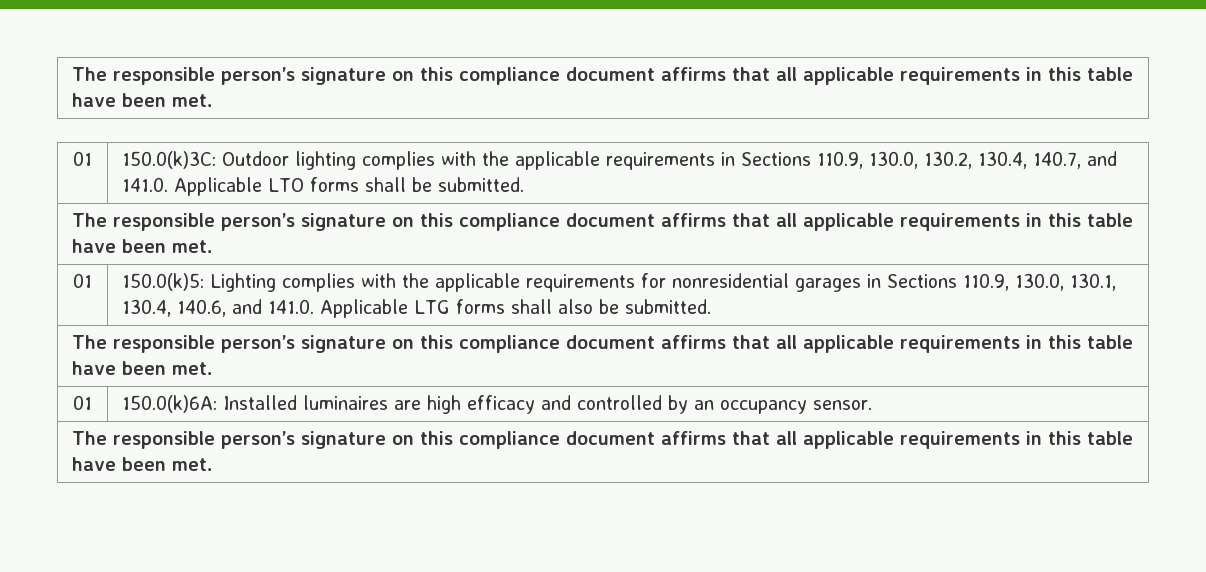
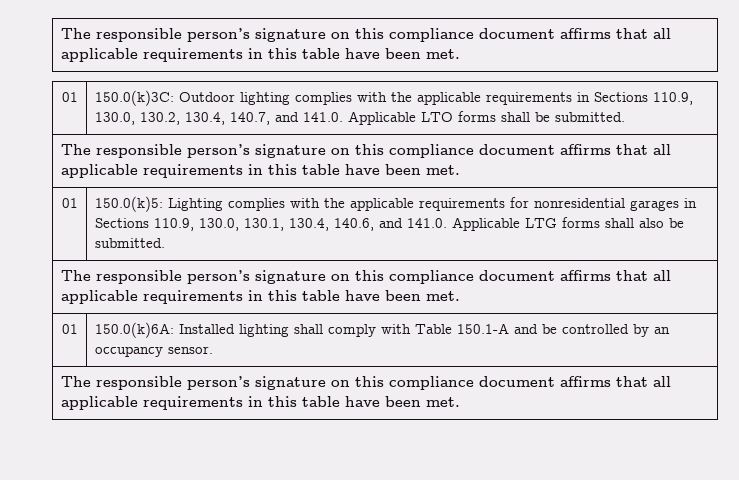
[303,395,572,414] luminaires are high efficacy and -> [238,323,557,337] lighting shall comply with Table 150.1-A and be

